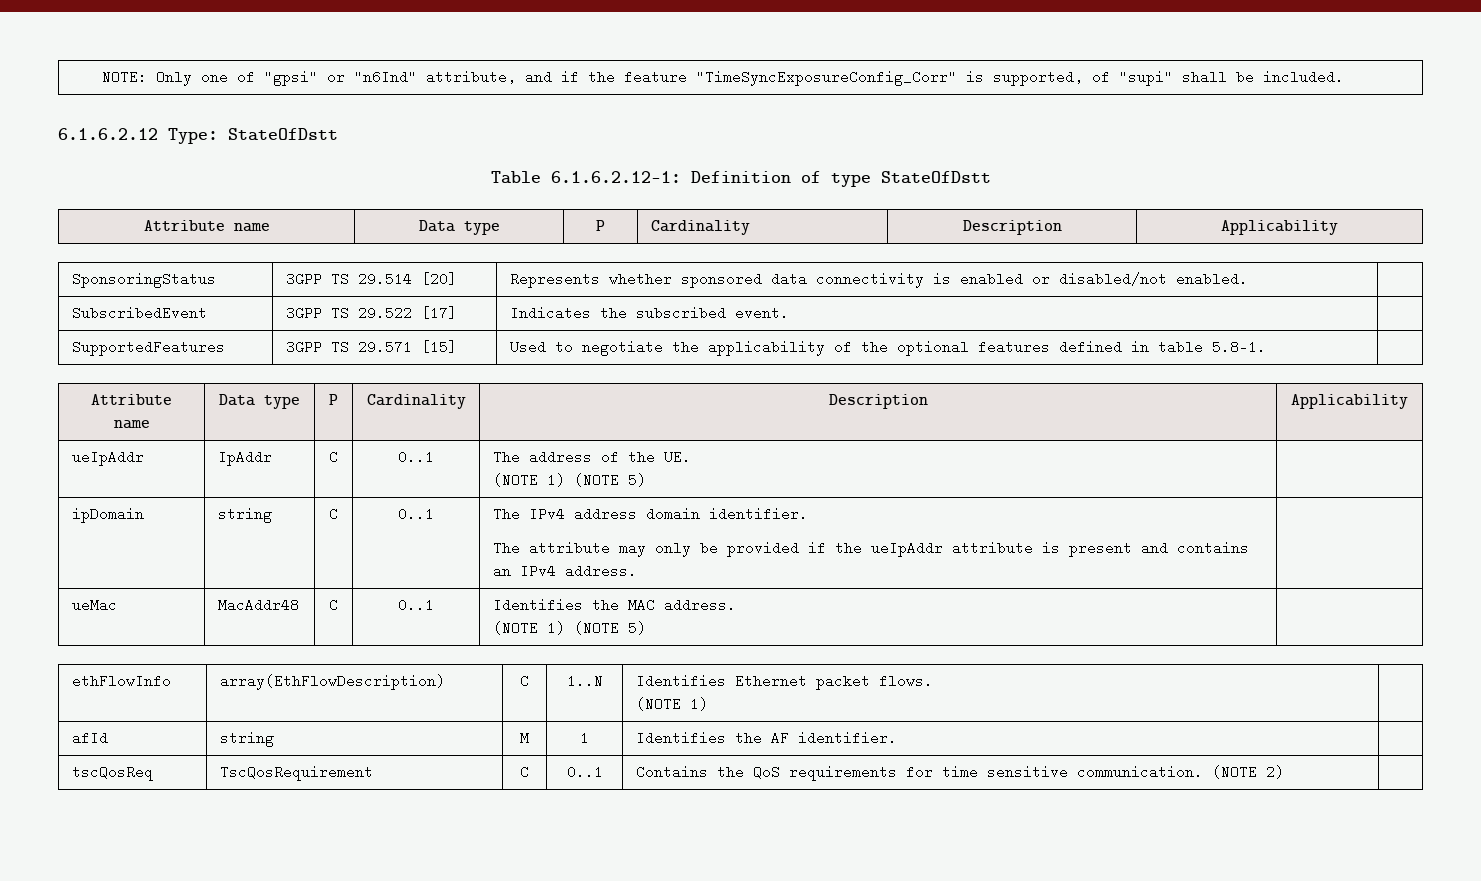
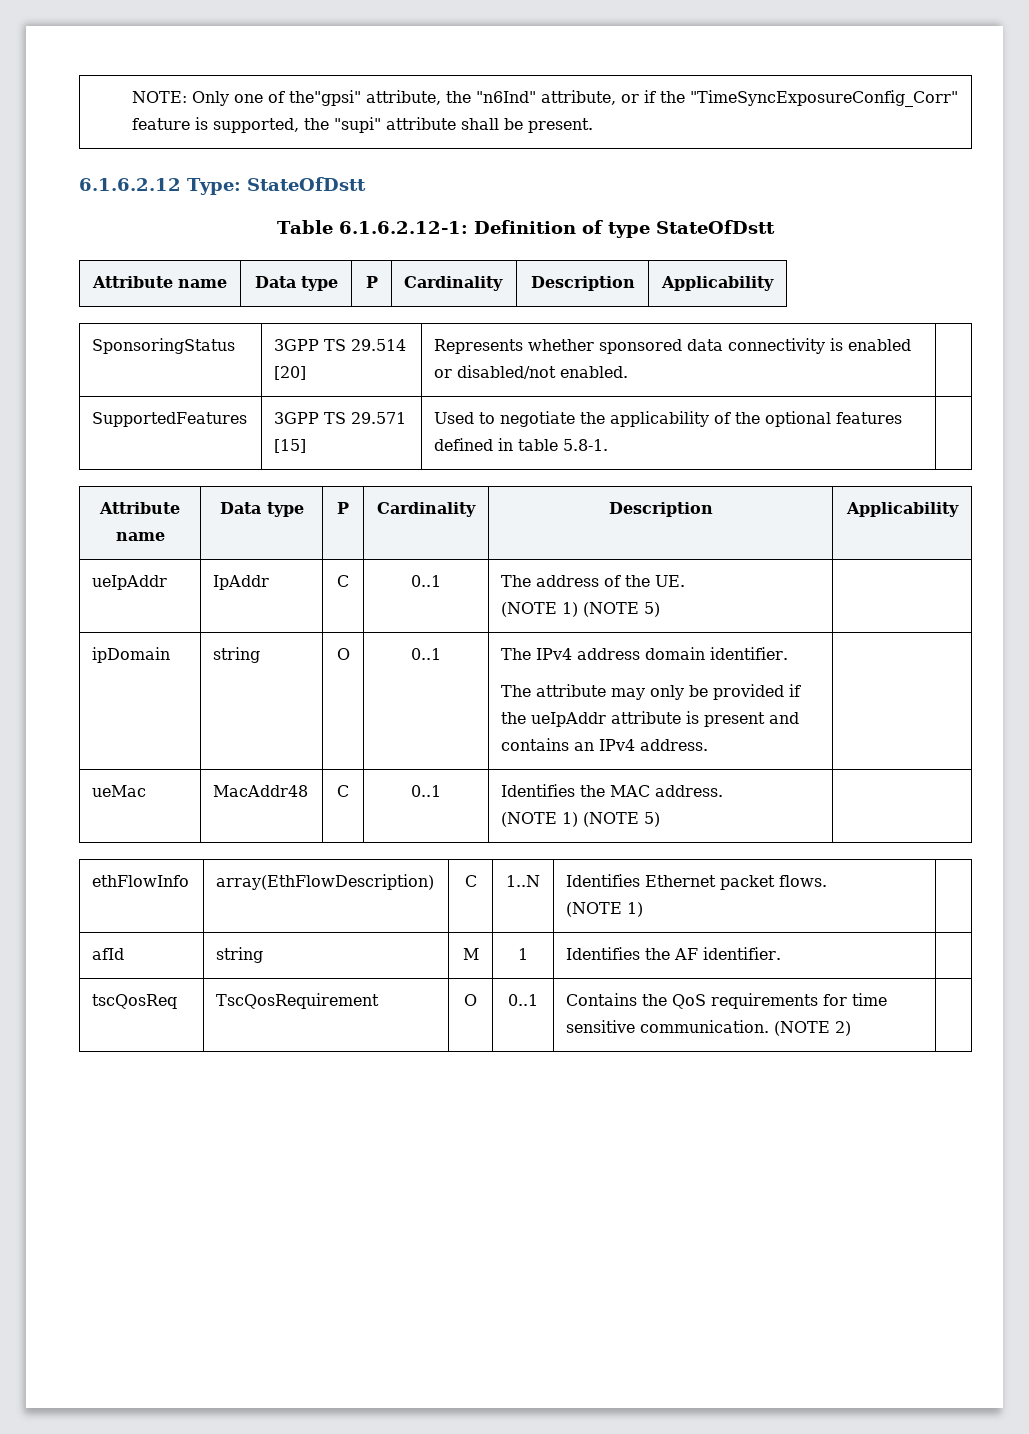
[263,70,345,86] "gpsi" or -> [289,90,472,106] the"gpsi" attribute, the
[524,70,1173,86] and if the feature "TimeSyncExposureConfig_Corr" is supported, of "supi" -> [621,90,959,107] [132,117,457,133] or if the "TimeSyncExposureConfig_Corr" feature is supported, the "supi" attribute
[1262,70,1344,84] included. -> [528,118,594,133] present.
[71,306,207,320] [285,306,457,320] [509,306,789,320] // SubscribedEvent | 3GPP TS 29.522 [17] | Indicates the subscribed event. | -> (629, 372) none
[329,507,338,521] C -> [336,648,350,660] O
[520,765,529,779] C -> [464,994,477,1006] O

